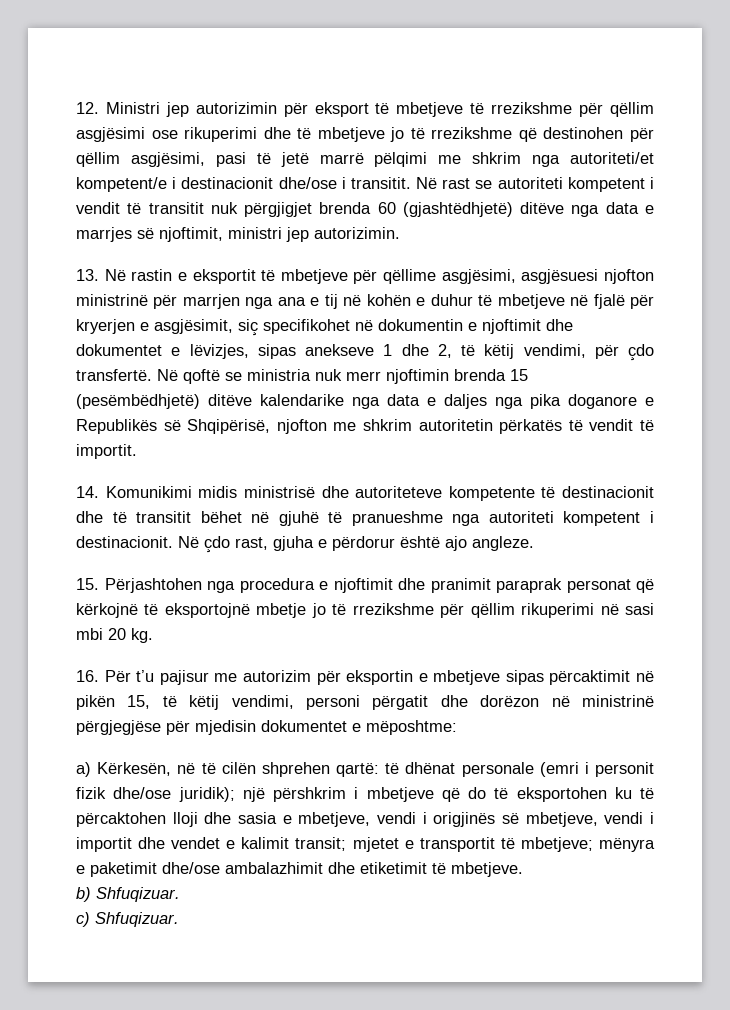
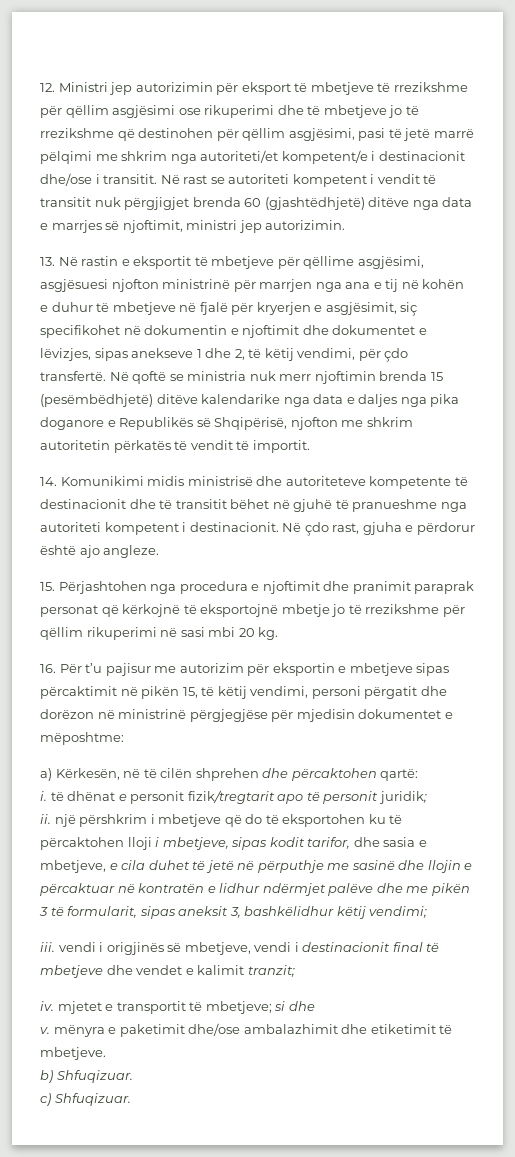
(330, 769) none -> [262,768,377,781] dhe përcaktohen
(379, 770) none -> [40,791,47,801] // i.
[461,762,655,777] [76,787,235,802] personale (emri i personit fizik dhe/ose juridik); -> [118,790,427,804] [40,814,51,824] e personit fizik/tregtarit apo të personit juridik; // ii.
[204,812,371,827] dhe sasia e mbetjeve, -> [155,837,427,850] [40,860,473,873] [40,883,470,896] [39,906,428,919] [40,942,55,952] i mbetjeve, sipas kodit tarifor, dhe sasia e mbetjeve, e cila duhet të jetë në përputhje me sasinë dhe llojin e përcaktuar në kontratën e lidhur ndërmjet palëve dhe me pikën 3 të formularit, sipas aneksit 3, bashkëlidhur këtij vendimi; // iii.
[76,837,132,852] importit -> [302,942,440,952] [40,965,103,978] destinacionit final të mbetjeve
[295,837,347,851] transit; -> [247,965,295,977] [40,1001,54,1011] tranzit; // iv.
(593, 844) none -> [274,1001,315,1011] [40,1027,50,1034] si dhe // v.

